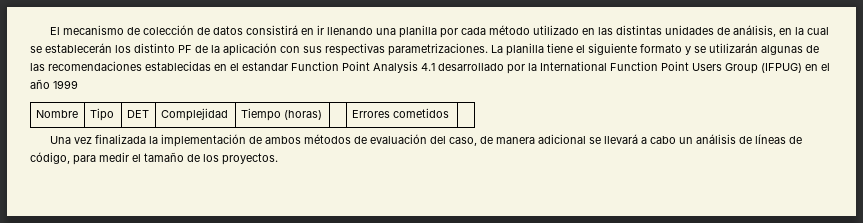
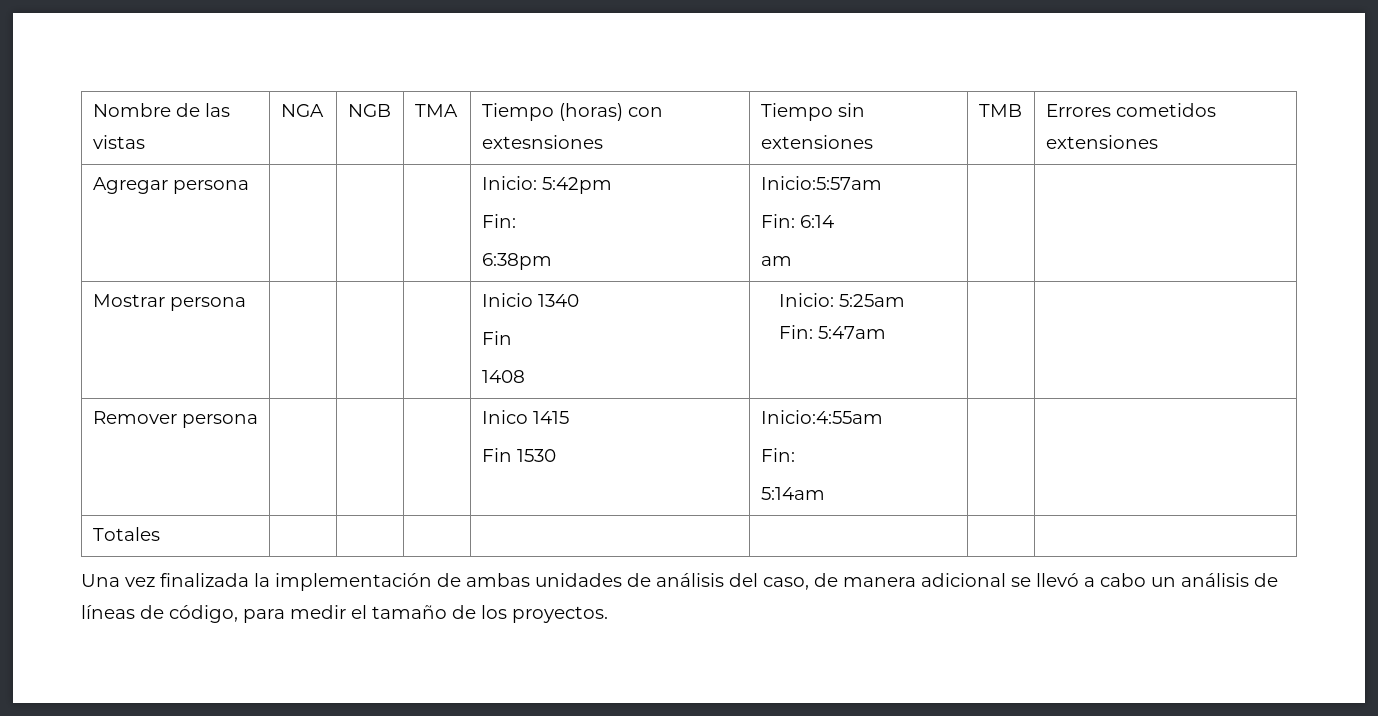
[49,25,829,38] [30,43,819,56] [30,61,830,74] [30,79,78,89] [35,110,78,118] [89,108,114,121] [126,110,149,118] [160,108,228,121] [240,108,322,121] [351,108,449,118] El mecanismo de colección de datos consistirá en ir llenando una planilla por cada método utilizado en las distintas unidades de análisis, en la cual se establecerán los distinto PF de la aplicación con sus respectivas parametrizaciones. La planilla tiene el siguiente formato y se utilizarán algunas de las recomendaciones establecidas en el estandar Function Point Analysis 4.1 desarrollado por la International Function Point Users Group (IFPUG) en el año 1999 // Nombre | Tipo | DET | Complejidad | Tiempo (horas) | | Errores cometidos -> [92,103,230,117] [92,135,145,149] [280,104,324,117] [347,104,391,117] [414,104,458,117] [481,103,663,121] [481,135,603,149] [760,103,865,121] [760,135,873,149] [978,104,1022,117] [1045,103,1216,117] [1045,135,1158,149] [92,177,249,194] [481,176,612,194] [481,214,516,228] [481,253,552,270] [760,176,882,190] [760,214,834,228] [760,256,792,266] [92,294,246,311] [481,293,579,307] [481,331,512,345] [481,370,525,383] [778,293,905,307] [778,325,886,339] [92,411,258,428] [481,410,569,424] [481,448,556,462] [760,410,883,424] [760,448,795,462] [760,487,825,500] [92,527,160,541] Nombre de las vistas | NGA | NGB | TMA | Tiempo (horas) con extesnsiones | Tiempo sin extensiones | TMB | Errores cometidos extensiones // Agregar persona | | | | Inicio: 5:42pm // Fin: // 6:38pm | Inicio:5:57am // Fin: 6:14 // am | | // Mostrar persona | | | | Inicio 1340 // Fin // 1408 | Inicio: 5:25am // Fin: 5:47am | | // Remover persona | | | | Inico 1415 // Fin 1530 | Inicio:4:55am // Fin: // 5:14am | | // Totales | | | | | |
[264,134,427,144] ambos métodos de evaluación -> [466,573,724,587] ambas unidades de análisis
[603,134,638,144] llevará -> [1036,573,1079,587] llevó

